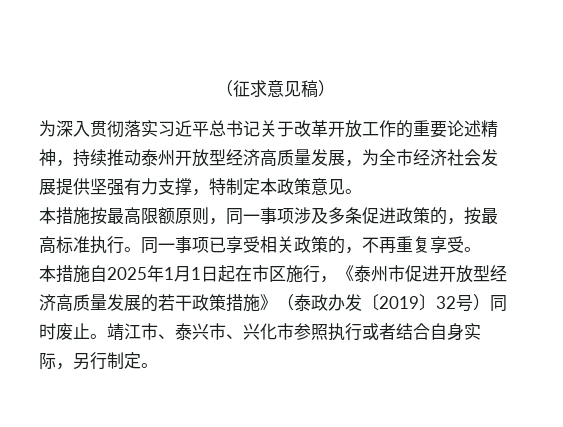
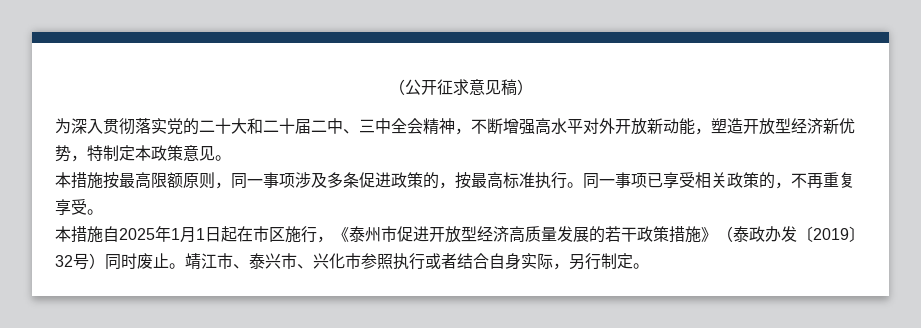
[216,80,233,97] （ -> [388,79,437,95] （公开
[158,120,498,138] [39,149,498,167] [39,178,192,196] 习近平总书记关于改革开放工作的重要论述精神，持续推动泰州开放型经济高质量发展，为全市经济社会发展提供坚强有力支撑 -> [167,118,855,135] [55,145,71,162] 党的二十大和二十届二中、三中全会精神，不断增强高水平对外开放新动能，塑造开放型经济新优势

